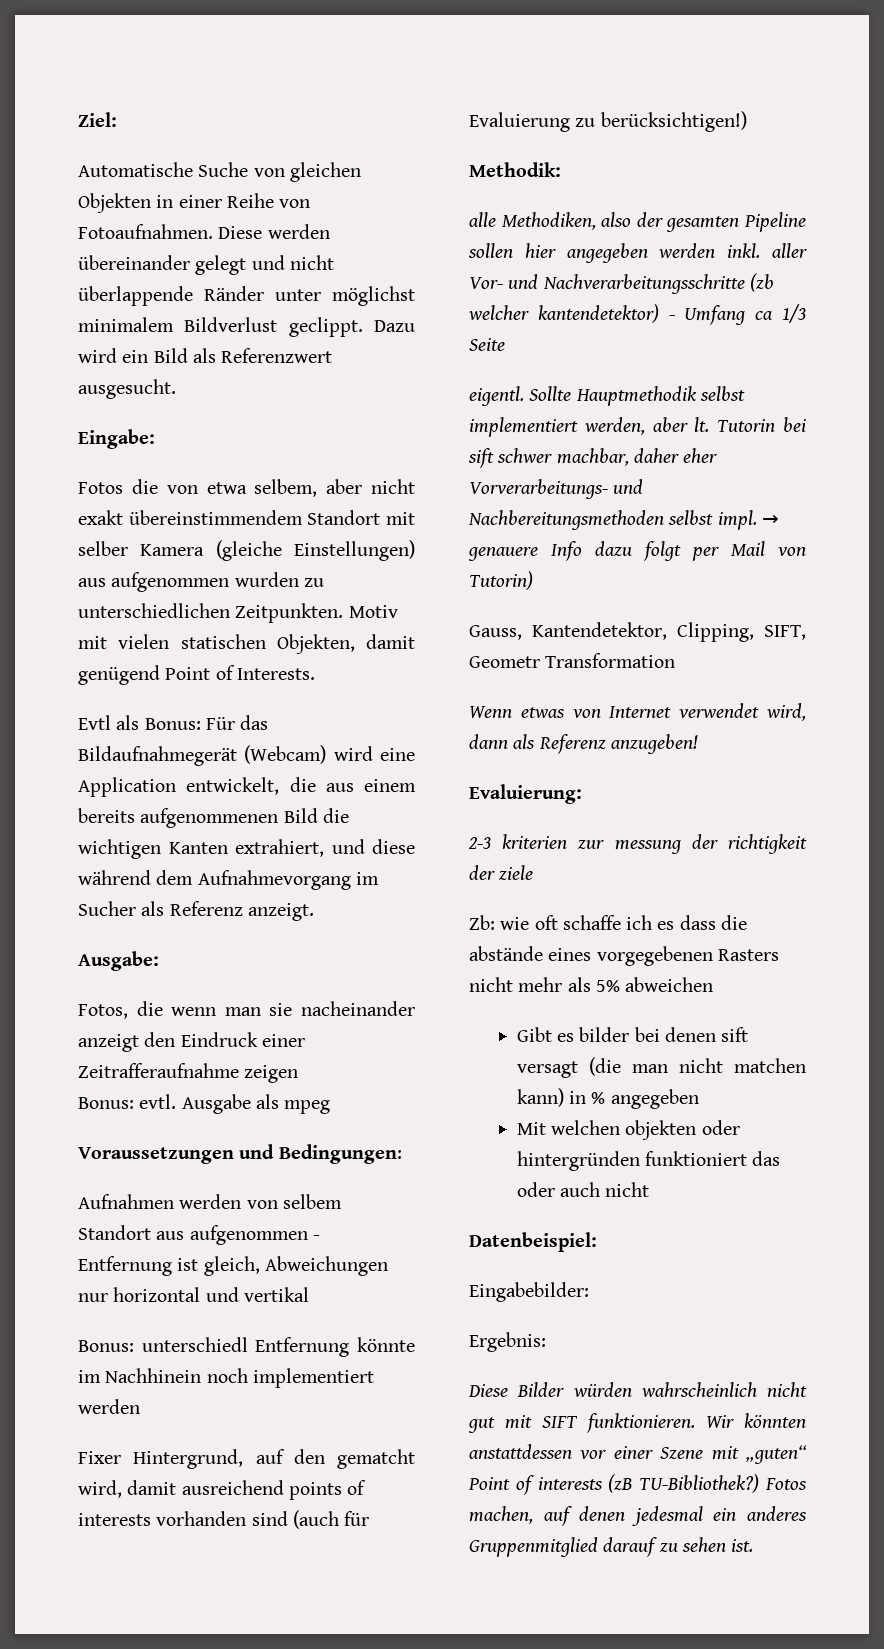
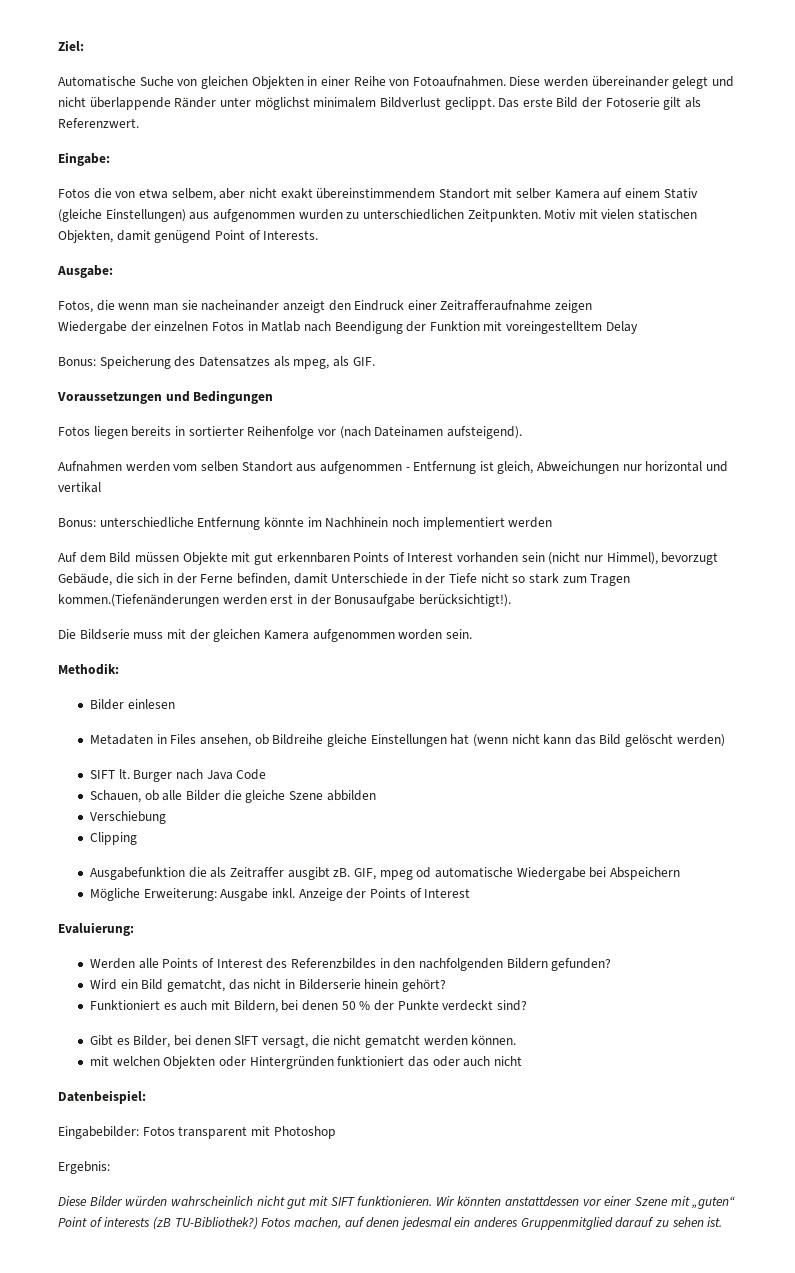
[373,320,415,332] [78,348,333,363] [78,379,176,399] Dazu wird ein Bild als Referenzwert ausgesucht. -> [498,97,702,110] [58,118,139,128] Das erste Bild der Fotoserie gilt als Referenzwert.
(205, 550) none -> [603,188,698,199] auf einem Stativ
[78,715,269,730] [78,745,415,766] [78,777,416,797] [78,808,349,828] [78,839,415,859] [78,870,379,890] [78,901,314,921] // Evtl als Bonus: Für das Bildaufnahmegerät (Webcam) wird eine Application entwickelt, die aus einem bereits aufgenommenen Bild die wichtigen Kanten extrahiert, und diese während dem Aufnahmevorgang im Sucher als Referenz anzeigt. -> (319, 235) none
[78,1094,331,1114] [78,1144,402,1164] Bonus: evtl. Ausgabe als mpeg // Voraussetzungen und Bedingungen: -> [58,321,638,334] [58,356,375,369] [57,390,274,404] [58,426,522,439] Wiedergabe der einzelnen Fotos in Matlab nach Beendigung der Funktion mit voreingestelltem Delay // Bonus: Speicherung des Datensatzes als mpeg, als GIF. // Voraussetzungen und Bedingungen // Fotos liegen bereits in sortierter Reihenfolge vor (nach Dateinamen aufsteigend).
[246,1194,342,1209] von selbem -> [173,461,238,472] vom selben
[141,1337,248,1352] unterschiedl -> [99,517,194,528] unterschiedliche
[78,1449,415,1469] [78,1480,367,1500] [78,1510,370,1529] [469,111,747,132] [469,162,561,177] [469,212,806,232] [468,243,807,263] [469,273,774,294] [468,304,806,325] [469,338,505,351] [469,386,745,406] [469,417,806,437] [468,448,718,468] [469,479,644,499] [468,510,779,530] [468,541,806,561] [469,571,533,590] [469,622,806,642] [469,653,676,668] [469,703,806,721] [469,734,698,754] [469,784,582,804] [468,834,807,854] [469,865,534,880] [469,915,747,930] [469,946,779,966] [469,977,714,992] Fixer Hintergrund, auf den gematcht wird, damit ausreichend points of interests vorhanden sind (auch für Evaluierung zu berücksichtigen!) // Methodik: // alle Methodiken, also der gesamten Pipeline sollen hier angegeben werden inkl. aller Vor- und Nachverarbeitungsschritte (zb welcher kantendetektor) - Umfang ca 1/3 Seite // eigentl. Sollte Hauptmethodik selbst implementiert werden, aber lt. Tutorin bei sift schwer machbar, daher eher Vorverarbeitungs- und Nachbereitungsmethoden selbst impl. → genauere Info dazu folgt per Mail von Tutorin) // Gauss, Kantendetektor, Clipping, SIFT, Geometr Transformation // Wenn etwas von Internet verwendet wird, dann als Referenz anzugeben! // Evaluierung: // 2-3 kriterien zur messung der richtigkeit der ziele // Zb: wie oft schaffe ich es dass die abstände eines vorgegebenen Rasters nicht mehr als 5% abweichen -> [58,552,719,565] [58,573,631,586] [58,594,511,607] [58,629,472,642] [58,663,119,675] [90,699,175,710] [90,734,725,747] [90,769,267,782] [90,790,376,803] [90,811,167,824] [90,832,138,845] [90,867,680,880] [90,888,471,901] [58,922,134,936] [90,958,612,971] [90,979,446,992] [90,1000,527,1013] Auf dem Bild müssen Objekte mit gut erkennbaren Points of Interest vorhanden sein (nicht nur Himmel), bevorzugt Gebäude, die sich in der Ferne befinden, damit Unterschiede in der Tiefe nicht so stark zum Tragen kommen.(Tiefenänderungen werden erst in der Bonusaufgabe berücksichtigt!). // Die Bildserie muss mit der gleichen Kamera aufgenommen worden sein. // Methodik: // Bilder einlesen // Metadaten in Files ansehen, ob Bildreihe gleiche Einstellungen hat (wenn nicht kann das Bild gelöscht werden) // SIFT lt. Burger nach Java Code // Schauen, ob alle Bilder die gleiche Szene abbilden // Verschiebung // Clipping // Ausgabefunktion die als Zeitraffer ausgibt zB. GIF, mpeg od automatische Wiedergabe bei Abspeichern // Mögliche Erweiterung: Ausgabe inkl. Anzeige der Points of Interest // Evaluierung: // Werden alle Points of Interest des Referenzbildes in den nachfolgenden Bildern gefunden? // Wird ein Bild gematcht, das nicht in Bilderserie hinein gehört? // Funktioniert es auch mit Bildern, bei denen 50 % der Punkte verdeckt sind?
[579,1027,749,1042] [516,1057,806,1078] [516,1088,699,1109] [516,1120,740,1140] [516,1151,640,1171] bilder bei denen sift versagt (die man nicht matchen kann) in % angegeben // Mit welchen objekten oder hintergründen -> [133,1035,517,1048] [90,1056,334,1069] Bilder, bei denen SlFT versagt, die nicht gematcht werden können. // mit welchen Objekten oder Hintergründen
(589, 1292) none -> [142,1126,336,1139] Fotos transparent mit Photoshop

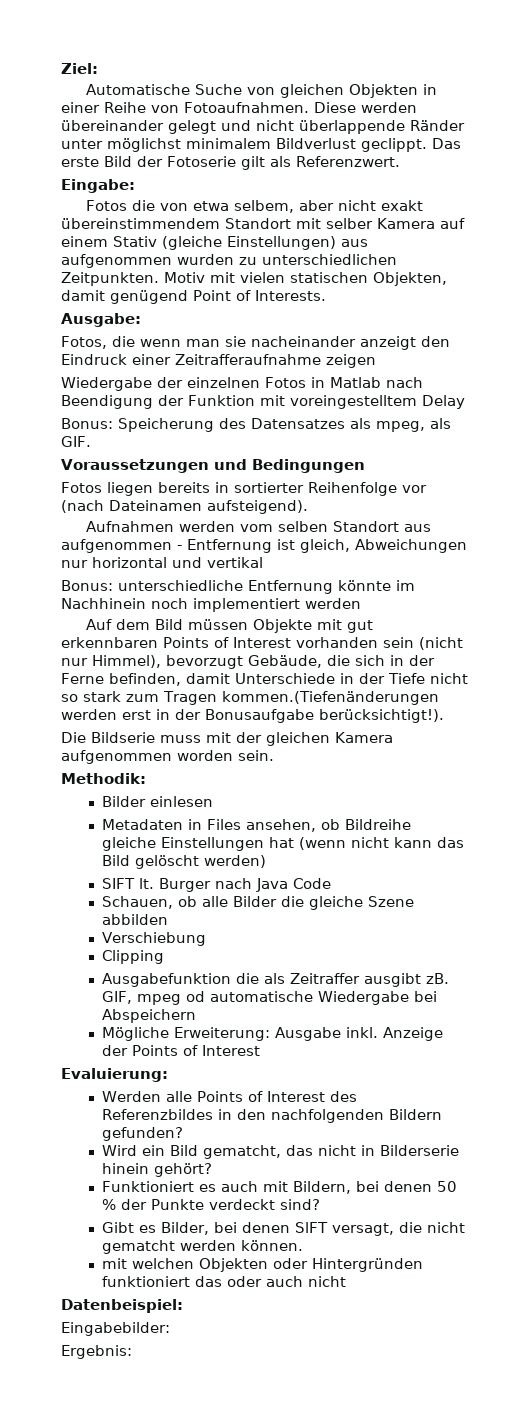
[142,1126,336,1139] [58,1161,110,1174] [58,1196,736,1209] [58,1217,723,1230] Fotos transparent mit Photoshop // Ergebnis: // Diese Bilder würden wahrscheinlich nicht gut mit SIFT funktionieren. Wir könnten anstattdessen vor einer Szene mit „guten“ Point of interests (zB TU-Bibliothek?) Fotos machen, auf denen jedesmal ein anderes Gruppenmitglied darauf zu sehen ist. -> [61,1345,132,1359] // Ergebnis:

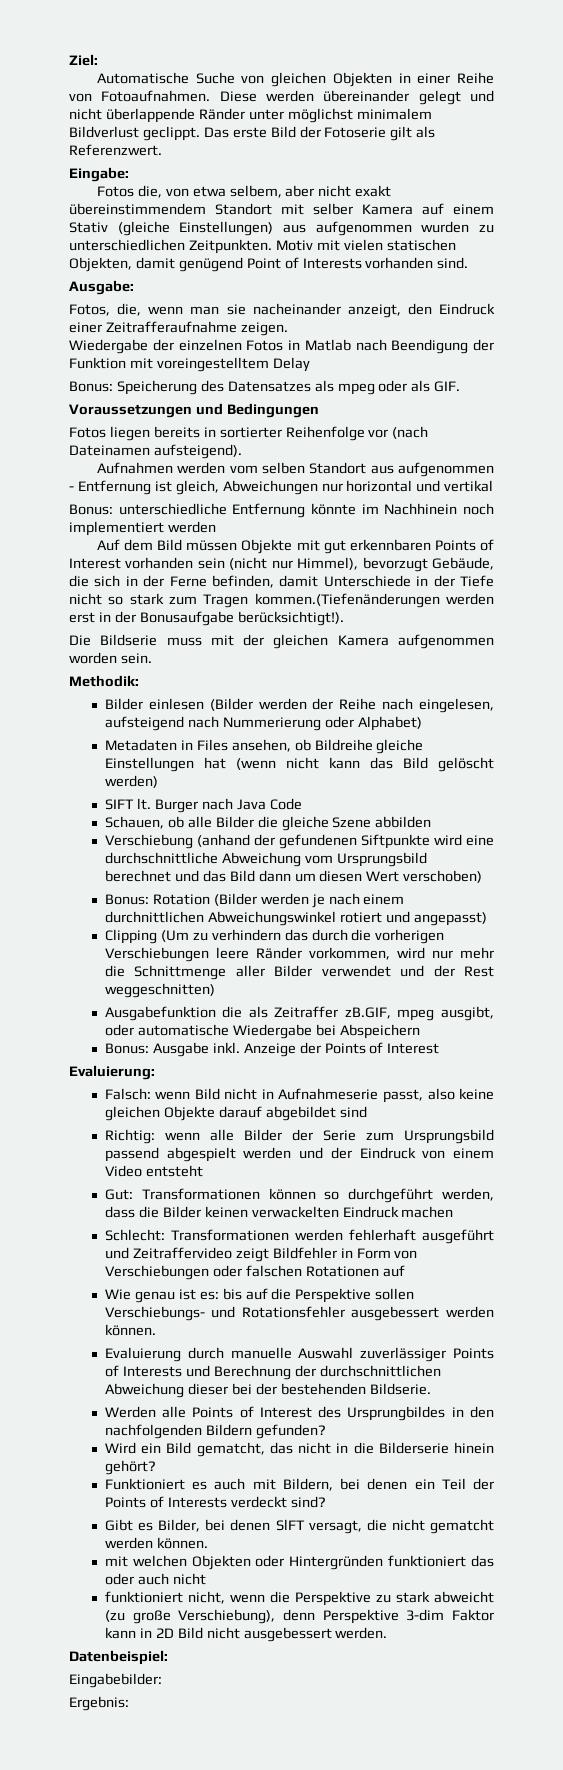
[132,200,156,211] die -> [137,185,162,198] die,
[255,290,326,301] Interests. -> [302,257,469,269] Interests vorhanden sind.
[112,336,135,347] die -> [117,303,142,316] die,
[360,336,416,350] anzeigt -> [347,304,401,318] anzeigt,
[326,354,376,368] zeigen -> [240,322,288,336] zeigen.
[376,421,425,432] mpeg, -> [337,380,408,395] mpeg oder
(214, 801) none -> [209,698,494,713] [104,716,422,731] (Bilder werden der Reihe nach eingelesen, aufsteigend nach Nummerierung oder Alphabet)
[102,950,165,964] // Clipping -> [196,834,494,849] [104,852,427,867] [104,870,483,883] [104,893,405,908] [104,911,487,926] [104,929,445,944] [104,947,494,962] [104,965,494,980] [104,983,215,998] (anhand der gefundenen Siftpunkte wird eine durchschnittliche Abweichung vom Ursprungsbild berechnet und das Bild dann um diesen Wert verschoben) // Bonus: Rotation (Bilder werden je nach einem durchnittlichen Abweichungswinkel rotiert und angepasst) // Clipping (Um zu verhindern das durch die vorherigen Verschiebungen leere Ränder vorkommen, wird nur mehr die Schnittmenge aller Bilder verwendet und der Rest weggeschnitten)
[364,973,450,987] [102,991,206,1005] ausgibt zB. GIF, mpeg od -> [344,1006,494,1021] [104,1024,134,1036] zB.GIF, mpeg ausgibt, oder
[102,1027,271,1041] Mögliche Erweiterung: -> [104,1043,149,1054] Bonus:
(168, 1075) none -> [104,1088,494,1103] [104,1106,367,1121] [104,1129,495,1144] [104,1147,495,1162] [104,1165,203,1177] [104,1188,494,1203] [104,1206,454,1218] [104,1229,494,1244] [104,1247,418,1262] [104,1265,405,1280] [104,1288,415,1303] [104,1306,494,1321] [104,1324,156,1336] [104,1347,494,1362] [104,1365,441,1380] [104,1383,431,1398] // Falsch: wenn Bild nicht in Aufnahmeserie passt, also keine gleichen Objekte darauf abgebildet sind // Richtig: wenn alle Bilder der Serie zum Ursprungsbild passend abgespielt werden und der Eindruck von einem Video entsteht // Gut: Transformationen können so durchgeführt werden, dass die Bilder keinen verwackelten Eindruck machen // Schlecht: Transformationen werden fehlerhaft ausgeführt und Zeitraffervideo zeigt Bildfehler in Form von Verschiebungen oder falschen Rotationen auf // Wie genau ist es: bis auf die Perspektive sollen Verschiebungs- und Rotationsfehler ausgebessert werden können. // Evaluierung durch manuelle Auswahl zuverlässiger Points of Interests und Berechnung der durchschnittlichen Abweichung dieser bei der bestehenden Bildserie.
[102,1109,214,1120] Referenzbildes -> [347,1406,446,1421] Ursprungbildes
(376, 1150) none -> [353,1442,374,1454] die
[437,1181,458,1192] [102,1199,205,1210] 50 % der Punkte -> [414,1478,494,1490] [104,1496,227,1508] ein Teil der Points of Interests
(347, 1281) none -> [104,1591,495,1606] [104,1609,494,1624] [104,1627,388,1642] // funktioniert nicht, wenn die Perspektive zu stark abweicht (zu große Verschiebung), denn Perspektive 3-dim Faktor kann in 2D Bild nicht ausgebessert werden.

